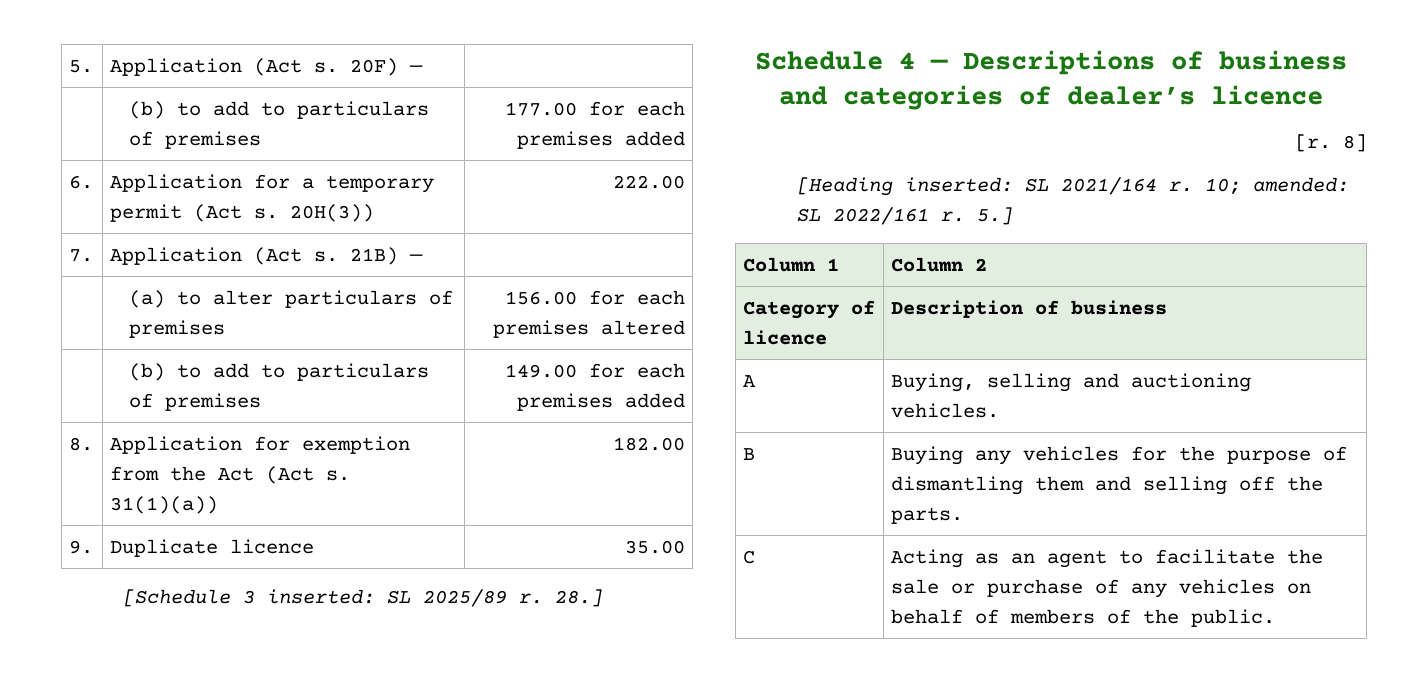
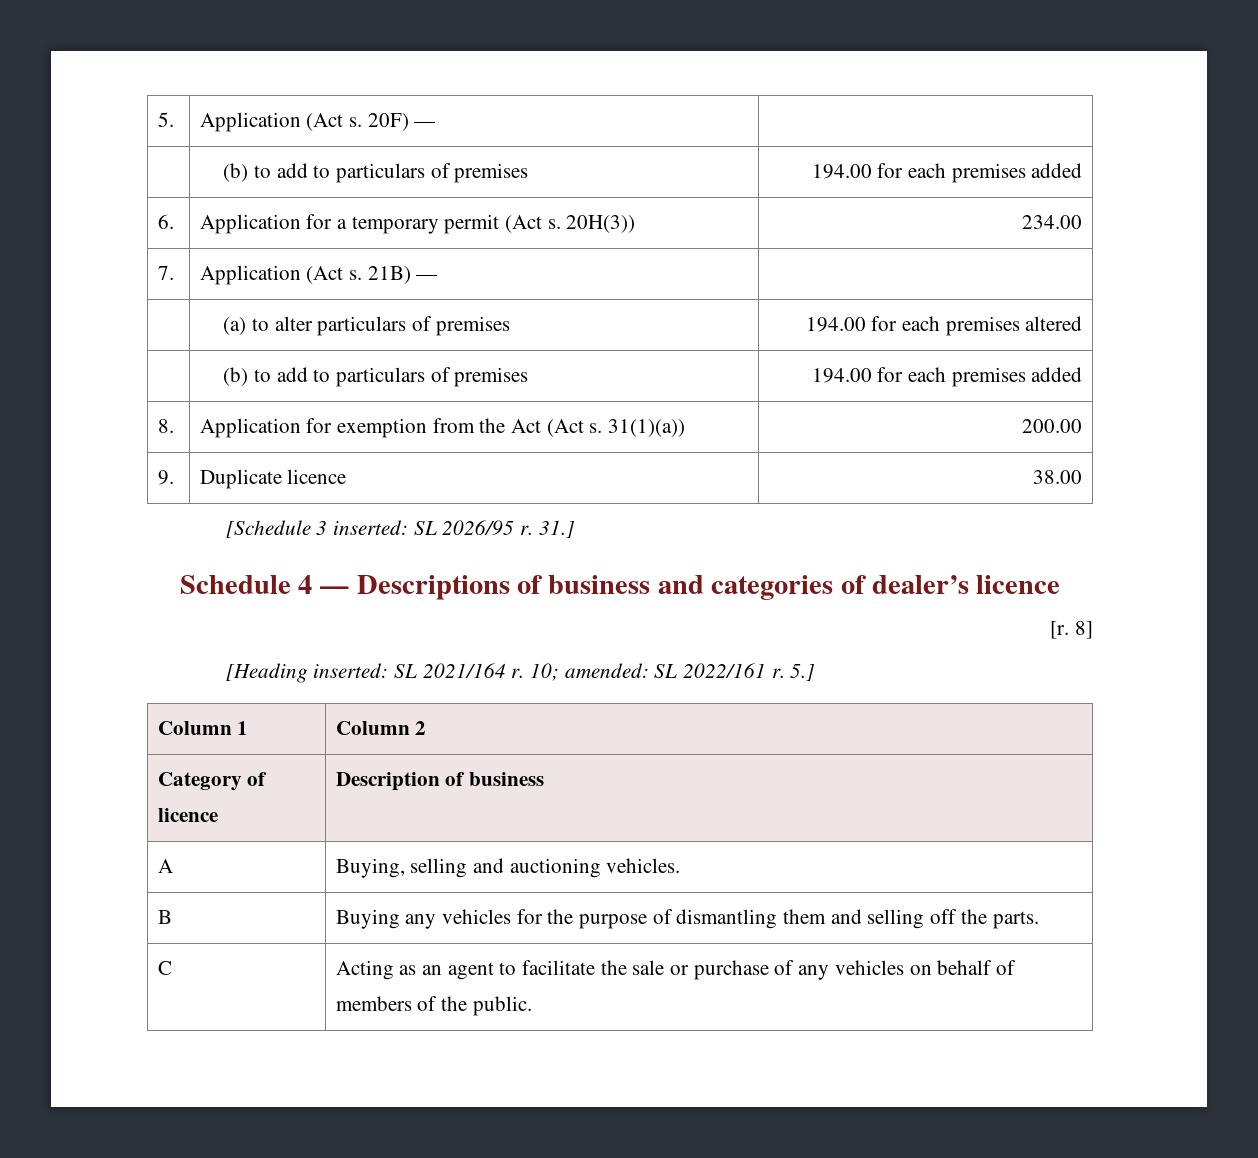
[504,102,577,116] 177.00 -> [811,164,872,179] 194.00
[612,175,685,189] 222.00 -> [1022,215,1083,229] 234.00
[504,291,577,305] 156.00 -> [805,317,866,332] 194.00
[504,364,577,378] 149.00 -> [811,368,872,383] 194.00
[612,437,685,451] 182.00 -> [1022,419,1083,433] 200.00
[624,540,685,554] 35.00 -> [1033,470,1083,484] 38.00
[423,589,604,607] 2025/89 r. 28.] -> [442,520,575,538] 2026/95 r. 31.]

